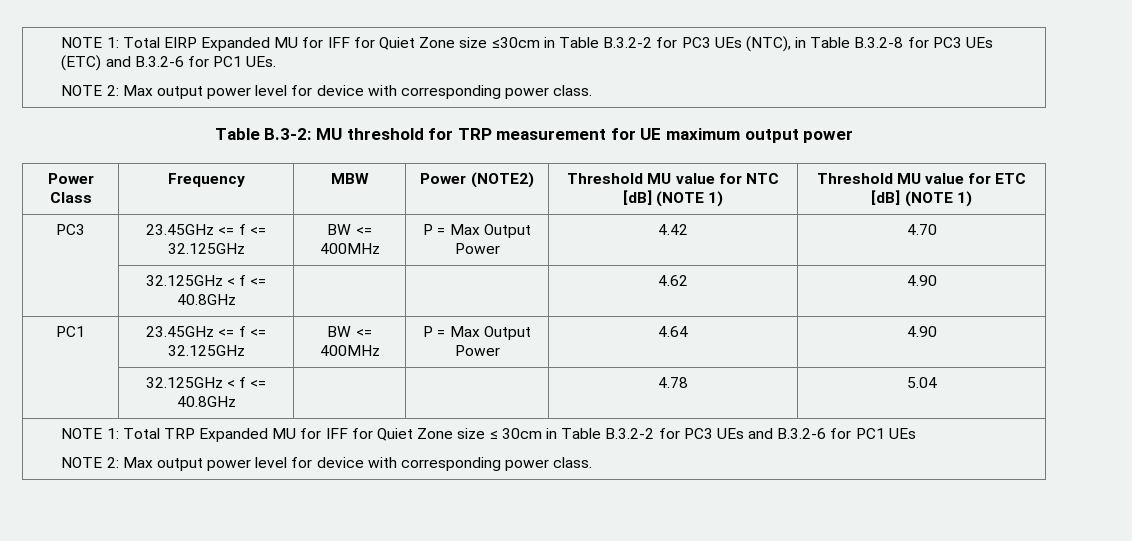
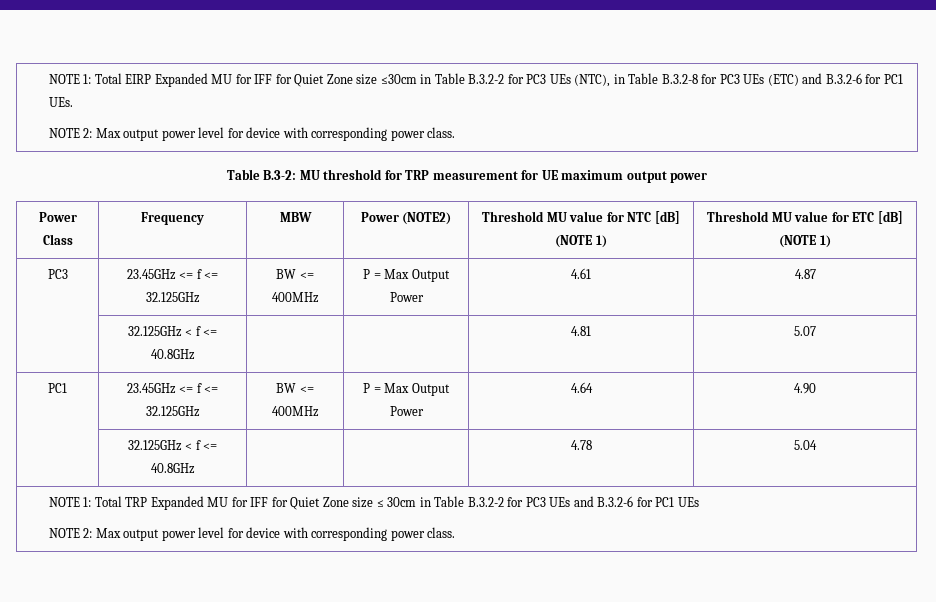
[658,224,688,235] [906,224,937,235] [145,275,267,286] [176,294,236,305] [658,275,688,286] [906,275,937,286] 4.42 | 4.70 // | 32.125GHz < f <= 40.8GHz | | | 4.62 | 4.90 -> [571,268,591,279] [794,269,816,279] [127,326,218,337] [150,349,195,360] [571,326,591,336] [794,326,816,336] 4.61 | 4.87 // | 32.125GHz < f <= 40.8GHz | | | 4.81 | 5.07

